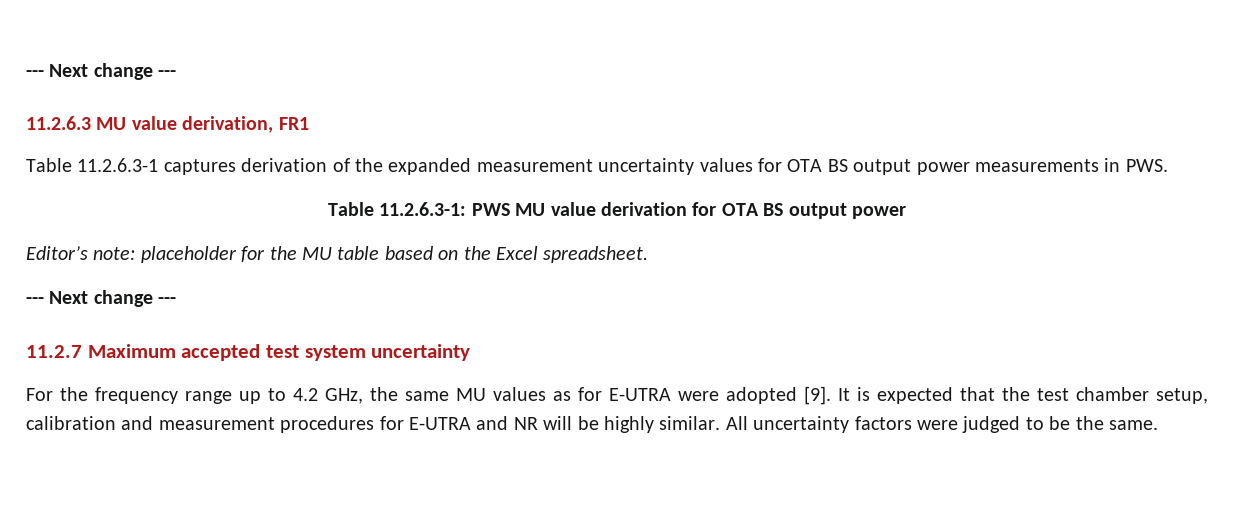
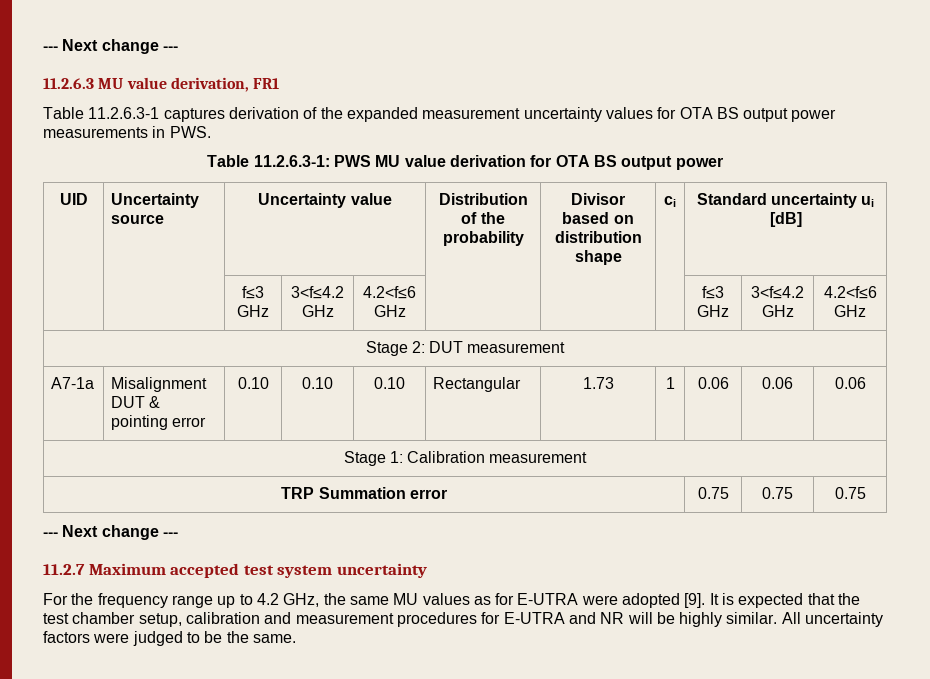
[26,246,649,263] // Editor’s note: placeholder for the MU table based on the Excel spreadsheet. -> [59,193,88,205] [111,193,200,208] [111,214,165,224] [258,193,392,208] [438,193,528,205] [461,212,505,224] [442,231,524,246] [571,193,625,205] [562,212,634,224] [554,231,642,243] [574,250,622,265] [664,196,676,207] [696,193,875,208] [769,212,802,227] [242,286,264,299] [237,305,269,317] [291,286,344,299] [301,305,334,317] [363,286,416,299] [373,305,406,317] [702,286,724,299] [697,305,729,317] [751,286,804,299] [761,305,794,317] [823,286,877,299] [834,305,866,317] [365,341,566,356] [51,377,95,389] [111,377,208,392] [111,396,161,408] [111,415,207,430] [237,377,269,389] [302,377,333,389] [374,377,405,389] [433,377,522,392] [582,377,614,389] [665,377,675,389] [697,377,729,389] [762,377,793,389] [834,377,866,389] [343,451,588,466] [281,487,447,499] [697,487,729,499] [762,487,793,499] [834,487,866,499] // UID | Uncertainty source | Uncertainty value | Distribution of the probability | Divisor based on distribution shape | ci | Standard uncertainty ui [dB] // | | f≤3 GHz | 3<f≤4.2 GHz | 4.2<f≤6 GHz | | | | f≤3 GHz | 3<f≤4.2 GHz | 4.2<f≤6 GHz // Stage 2: DUT measurement // A7-1a | Misalignment DUT & pointing error | 0.10 | 0.10 | 0.10 | Rectangular | 1.73 | 1 | 0.06 | 0.06 | 0.06 // Stage 1: Calibration measurement // TRP Summation error | 0.75 | 0.75 | 0.75

